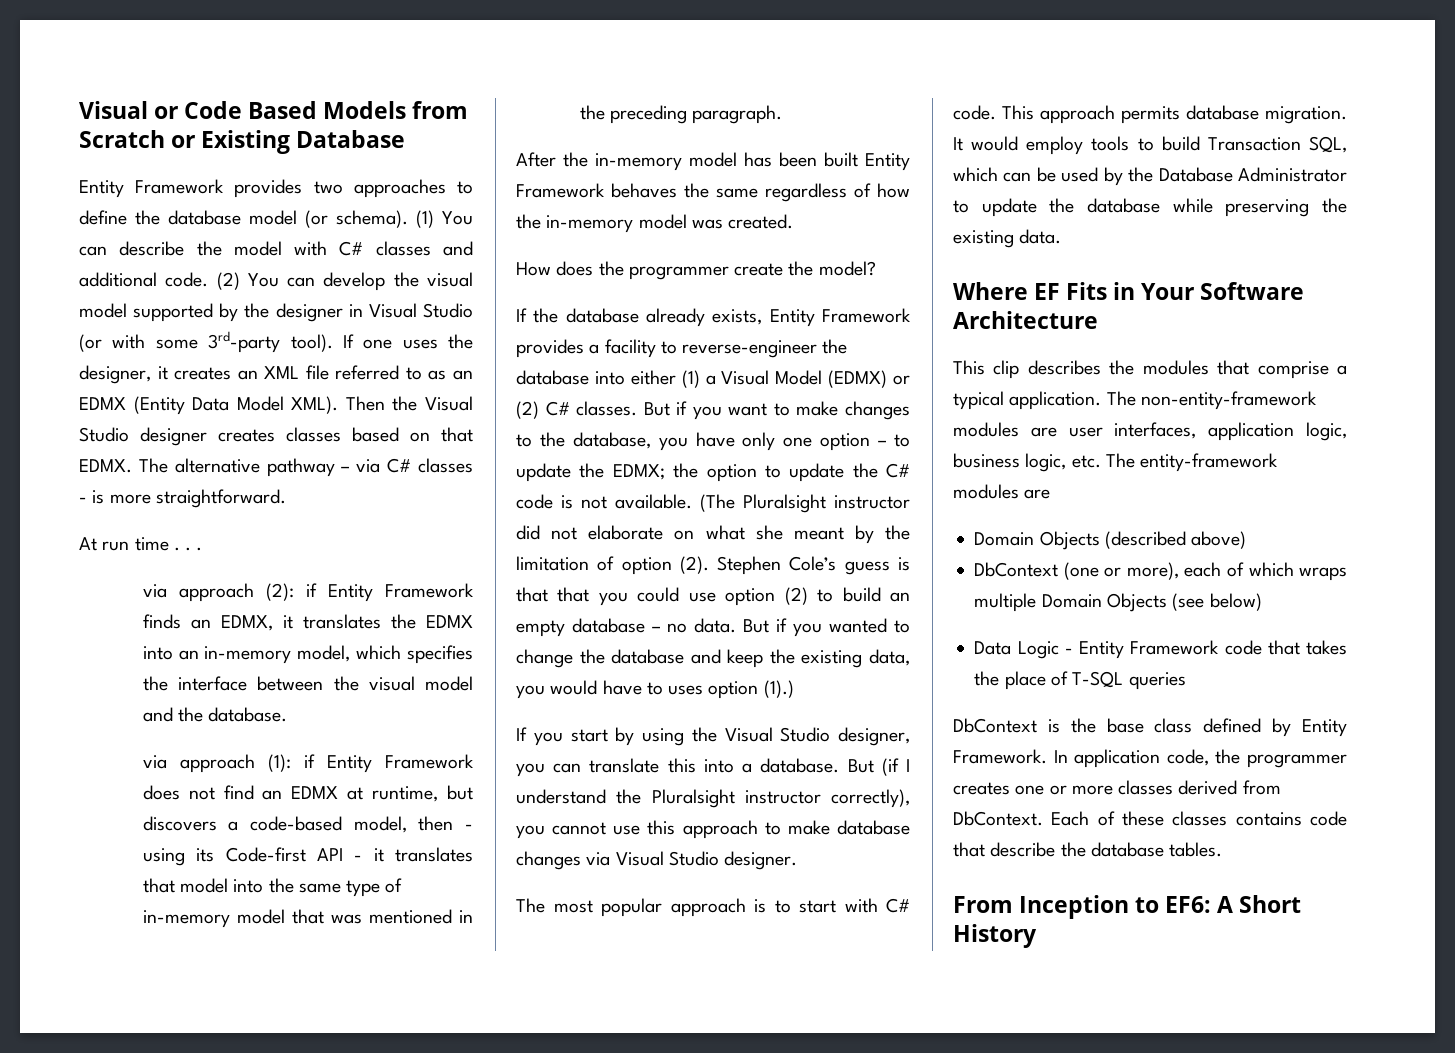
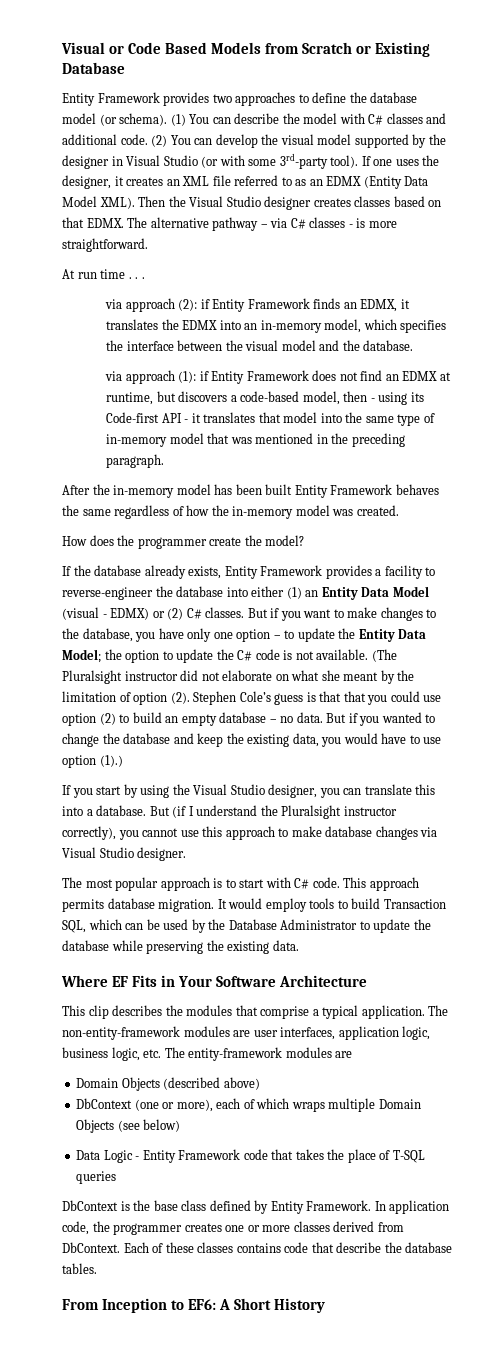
[705,370,888,388] a Visual Model (EDMX) -> [305,586,429,600] [62,607,150,620] an Entity Data Model (visual - EDMX)
[612,464,665,480] EDMX; -> [358,629,427,642] [62,649,101,663] Entity Data Model;
[668,685,704,695] uses -> [423,737,442,744] use

